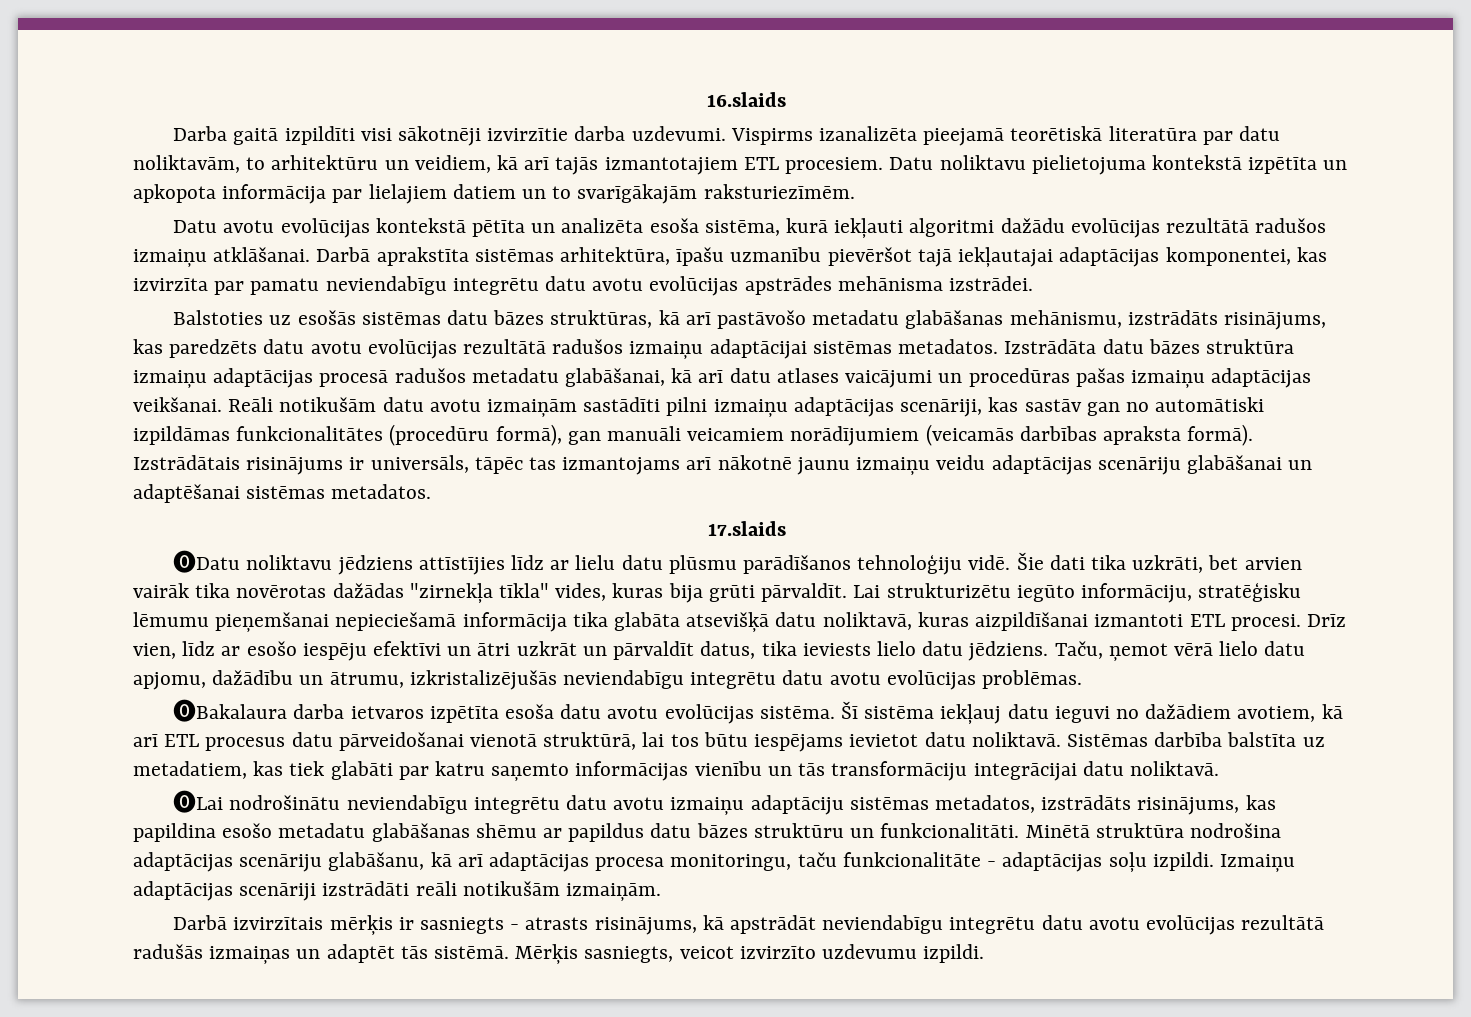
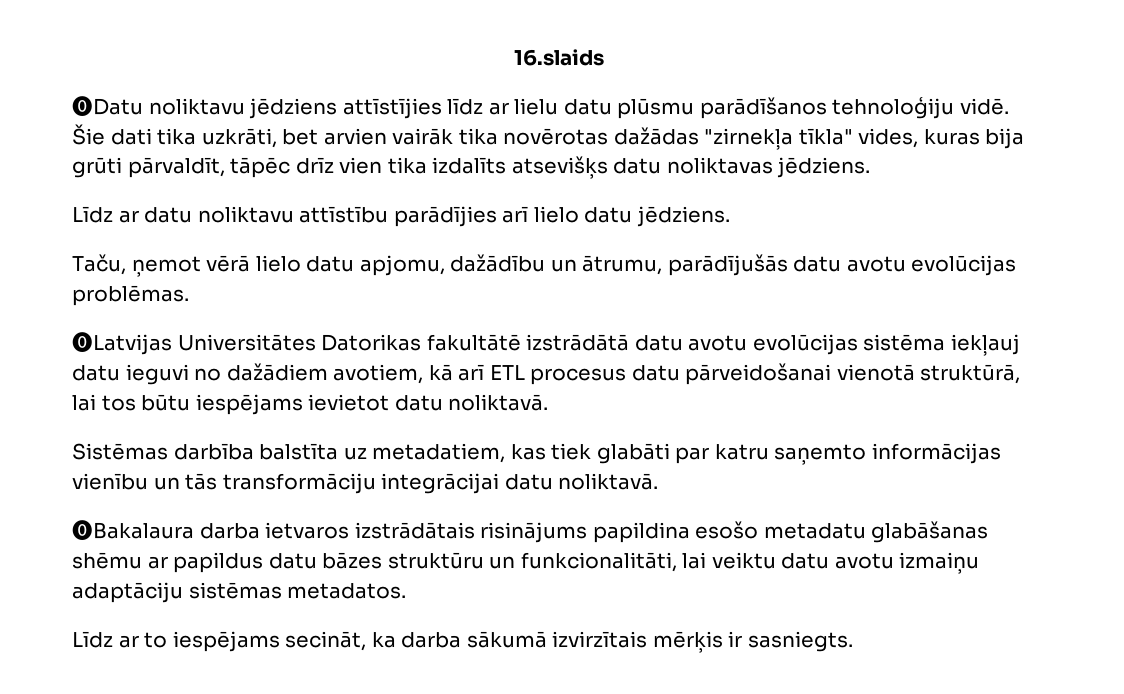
[173,126,1281,146] [133,155,1348,175] [133,184,855,204] [173,218,1327,239] [133,247,1327,268] [133,276,1034,296] [173,310,1327,330] [133,339,1294,360] [133,368,1312,389] [133,397,1265,418] [133,424,1254,446] [133,455,1313,476] [133,484,432,503] [707,521,786,536] // Darba gaitā izpildīti visi sākotnēji izvirzītie darba uzdevumi. Vispirms izanalizēta pieejamā teorētiskā literatūra par datu noliktavām, to arhitektūru un veidiem, kā arī tajās izmantotajiem ETL procesiem. Datu noliktavu pielietojuma kontekstā izpētīta un apkopota informācija par lielajiem datiem un to svarīgākajām raksturiezīmēm. // Datu avotu evolūcijas kontekstā pētīta un analizēta esoša sistēma, kurā iekļauti algoritmi dažādu evolūcijas rezultātā radušos izmaiņu atklāšanai. Darbā aprakstīta sistēmas arhitektūra, īpašu uzmanību pievēršot tajā iekļautajai adaptācijas komponentei, kas izvirzīta par pamatu neviendabīgu integrētu datu avotu evolūcijas apstrādes mehānisma izstrādei. // Balstoties uz esošās sistēmas datu bāzes struktūras, kā arī pastāvošo metadatu glabāšanas mehānismu, izstrādāts risinājums, kas paredzēts datu avotu evolūcijas rezultātā radušos izmaiņu adaptācijai sistēmas metadatos. Izstrādāta datu bāzes struktūra izmaiņu adaptācijas procesā radušos metadatu glabāšanai, kā arī datu atlases vaicājumi un procedūras pašas izmaiņu adaptācijas veikšanai. Reāli notikušām datu avotu izmaiņām sastādīti pilni izmaiņu adaptācijas scenāriji, kas sastāv gan no automātiski izpildāmas funkcionalitātes (procedūru formā), gan manuāli veicamiem norādījumiem (veicamās darbības apraksta formā). Izstrādātais risinājums ir universāls, tāpēc tas izmantojams arī nākotnē jaunu izmaiņu veidu adaptācijas scenāriju glabāšanai un adaptēšanai sistēmas metadatos. // 17.slaids -> (604, 57) none
[761,583,1302,603] [133,612,1346,633] [133,641,871,661] pārvaldīt. Lai strukturizētu iegūto informāciju, stratēģisku lēmumu pieņemšanai nepieciešamā informācija tika glabāta atsevišķā datu noliktavā, kuras aizpildīšanai izmantoti ETL procesi. Drīz vien, līdz ar esošo iespēju efektīvi un ātri uzkrāt un pārvaldīt datus, tika ieviests -> [127,156,871,179] [72,206,529,227] pārvaldīt, tāpēc drīz vien tika izdalīts atsevišķs datu noliktavas jēdziens. // Līdz ar datu noliktavu attīstību parādījies arī
(1049, 651) none -> (730, 216) //
[409,670,777,690] izkristalizējušās neviendabīgu integrētu -> [667,254,788,276] parādījušās
[173,699,859,724] ⓿Bakalaura darba ietvaros izpētīta esoša datu avotu evolūcijas sistēma. Šī -> [72,332,858,355] ⓿Latvijas Universitātes Datorikas fakultātē izstrādātā datu avotu evolūcijas
(1061, 739) none -> (549, 402) //
[173,790,1276,816] ⓿Lai nodrošinātu neviendabīgu integrētu datu avotu izmaiņu adaptāciju sistēmas metadatos, izstrādāts risinājums, kas -> [72,520,588,543] ⓿Bakalaura darba ietvaros izstrādātais risinājums
[880,823,1281,838] [133,852,1295,873] [133,881,662,902] [173,915,1325,936] [133,944,985,965] funkcionalitāti. Minētā struktūra nodrošina adaptācijas scenāriju glabāšanu, kā arī adaptācijas procesa monitoringu, taču funkcionalitāte - adaptācijas soļu izpildi. Izmaiņu adaptācijas scenāriji izstrādāti reāli notikušām izmaiņām. // Darbā izvirzītais mērķis ir sasniegts - atrasts risinājums, kā apstrādāt neviendabīgu integrētu datu avotu evolūcijas rezultātā radušās izmaiņas un adaptēt tās sistēmā. Mērķis sasniegts, veicot izvirzīto uzdevumu izpildi. -> [520,552,980,574] [72,582,407,603] [72,631,853,653] funkcionalitāti, lai veiktu datu avotu izmaiņu adaptāciju sistēmas metadatos. // Līdz ar to iespējams secināt, ka darba sākumā izvirzītais mērķis ir sasniegts.

